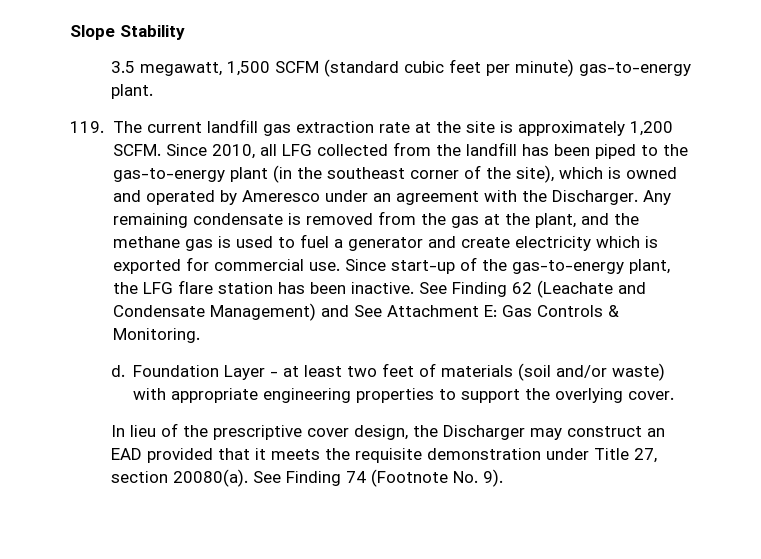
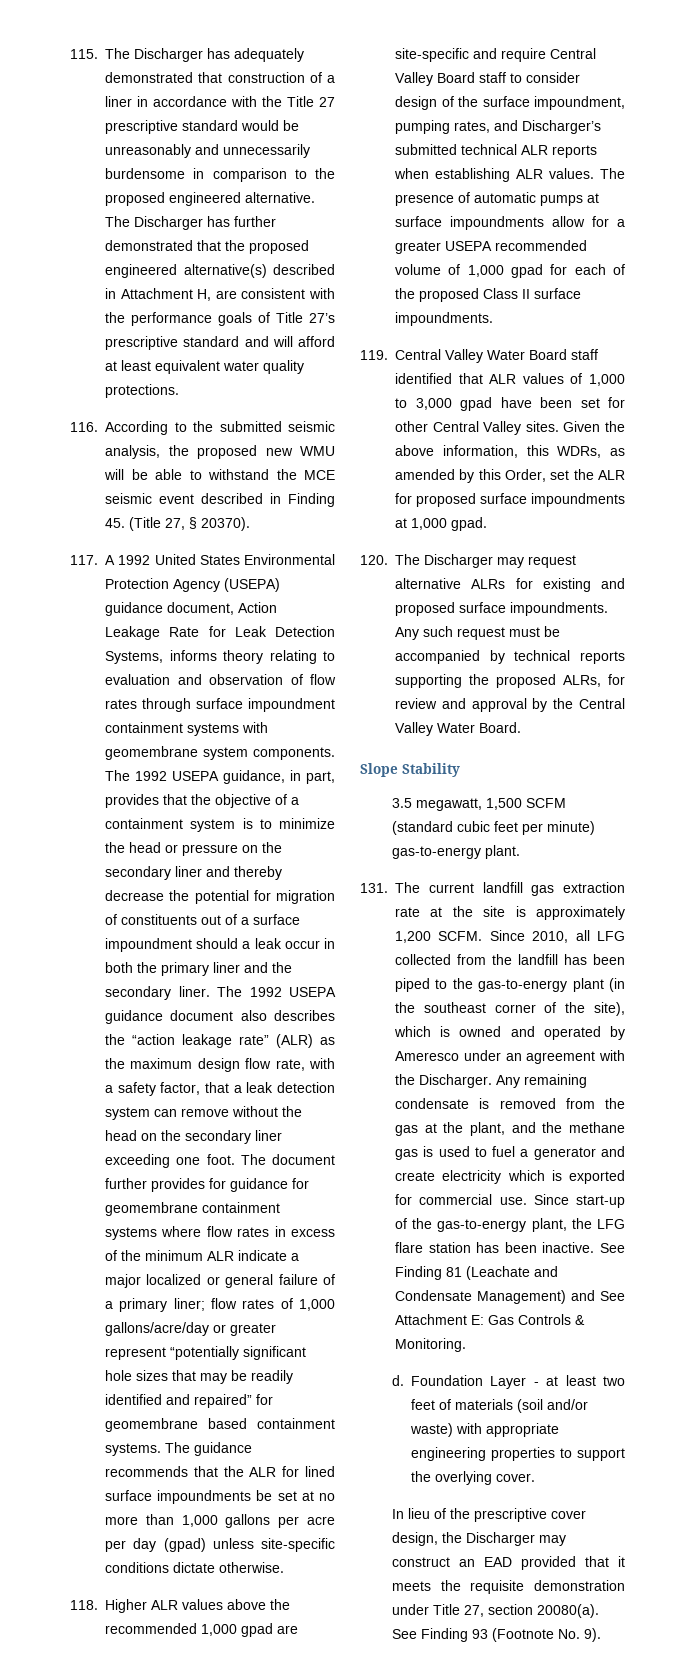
(70, 32) none -> [70,48,304,62] [105,72,335,83] [105,96,335,107] [105,120,299,134] [105,144,310,158] [105,168,335,182] [105,192,315,206] [105,216,276,230] [105,240,309,254] [105,264,335,278] [105,288,335,301] [105,312,335,326] [105,336,335,350] [105,360,304,374] [105,384,179,398] [70,421,335,435] [105,445,335,459] [104,469,335,480] [105,493,335,507] [105,517,250,531] [70,554,335,565] [105,578,280,592] [105,602,277,616] [105,626,335,640] [105,650,335,664] [105,674,336,685] [105,698,335,712] [105,722,268,736] [105,746,335,760] [105,770,335,784] [105,794,299,808] [105,818,335,832] [105,842,282,856] [105,866,282,880] [105,890,335,904] [105,914,300,925] [105,938,335,952] [105,962,292,976] [105,986,336,1000] [105,1010,335,1024] [105,1034,335,1048] [105,1058,335,1072] [105,1082,335,1096] [105,1106,302,1120] [105,1130,282,1144] [105,1154,335,1168] [105,1178,309,1192] [105,1202,280,1216] [105,1226,335,1240] [105,1250,299,1261] [105,1274,335,1288] [105,1298,336,1312] [105,1322,276,1336] [105,1346,306,1360] [105,1370,293,1384] [105,1394,273,1408] [105,1418,335,1432] [105,1442,252,1456] [105,1466,336,1477] [105,1490,335,1504] [105,1514,335,1528] [105,1538,335,1552] [105,1562,284,1573] [70,1599,290,1613] [105,1623,298,1637] [395,48,596,62] [395,72,580,86] [395,96,625,110] [395,120,601,134] [395,144,597,158] [394,168,625,182] [395,192,599,206] [395,216,625,230] [395,240,587,254] [395,264,625,278] [395,288,581,302] [395,312,493,326] [360,349,598,363] [395,373,625,386] [395,397,625,411] [395,421,625,435] [395,445,625,458] [395,469,625,483] [395,493,625,507] [395,517,487,531] [360,554,576,568] [395,578,625,592] [395,602,608,616] [395,626,560,640] [395,650,625,664] [395,674,625,688] [395,698,625,712] [395,722,521,736] 115. The Discharger has adequately demonstrated that construction of a liner in accordance with the Title 27 prescriptive standard would be unreasonably and unnecessarily burdensome in comparison to the proposed engineered alternative. The Discharger has further demonstrated that the proposed engineered alternative(s) described in Attachment H, are consistent with the performance goals of Title 27’s prescriptive standard and will afford at least equivalent water quality protections. // 116. According to the submitted seismic analysis, the proposed new WMU will be able to withstand the MCE seismic event described in Finding 45. (Title 27, § 20370). // 117. A 1992 United States Environmental Protection Agency (USEPA) guidance document, Action Leakage Rate for Leak Detection Systems, informs theory relating to evaluation and observation of flow rates through surface impoundment containment systems with geomembrane system components. The 1992 USEPA guidance, in part, provides that the objective of a containment system is to minimize the head or pressure on the secondary liner and thereby decrease the potential for migration of constituents out of a surface impoundment should a leak occur in both the primary liner and the secondary liner. The 1992 USEPA guidance document also describes the “action leakage rate” (ALR) as the maximum design flow rate, with a safety factor, that a leak detection system can remove without the head on the secondary liner exceeding one foot. The document further provides for guidance for geomembrane containment systems where flow rates in excess of the minimum ALR indicate a major localized or general failure of a primary liner; flow rates of 1,000 gallons/acre/day or greater represent “potentially significant hole sizes that may be readily identified and repaired” for geomembrane based containment systems. The guidance recommends that the ALR for lined surface impoundments be set at no more than 1,000 gallons per acre per day (gpad) unless site-specific conditions dictate otherwise. // 118. Higher ALR values above the recommended 1,000 gpad are site-specific and require Central Valley Board staff to consider design of the surface impoundment, pumping rates, and Discharger’s submitted technical ALR reports when establishing ALR values. The presence of automatic pumps at surface impoundments allow for a greater USEPA recommended volume of 1,000 gpad for each of the proposed Class II surface impoundments. // 119. Central Valley Water Board staff identified that ALR values of 1,000 to 3,000 gpad have been set for other Central Valley sites. Given the above information, this WDRs, as amended by this Order, set the ALR for proposed surface impoundments at 1,000 gpad. // 120. The Discharger may request alternative ALRs for existing and proposed surface impoundments. Any such request must be accompanied by technical reports supporting the proposed ALRs, for review and approval by the Central Valley Water Board. //
[70,121,104,133] 119. -> [360,883,388,893] 131.
[511,282,532,294] 62 -> [446,1267,462,1277] 81
[345,471,366,483] 74 -> [472,1629,489,1639] 93

